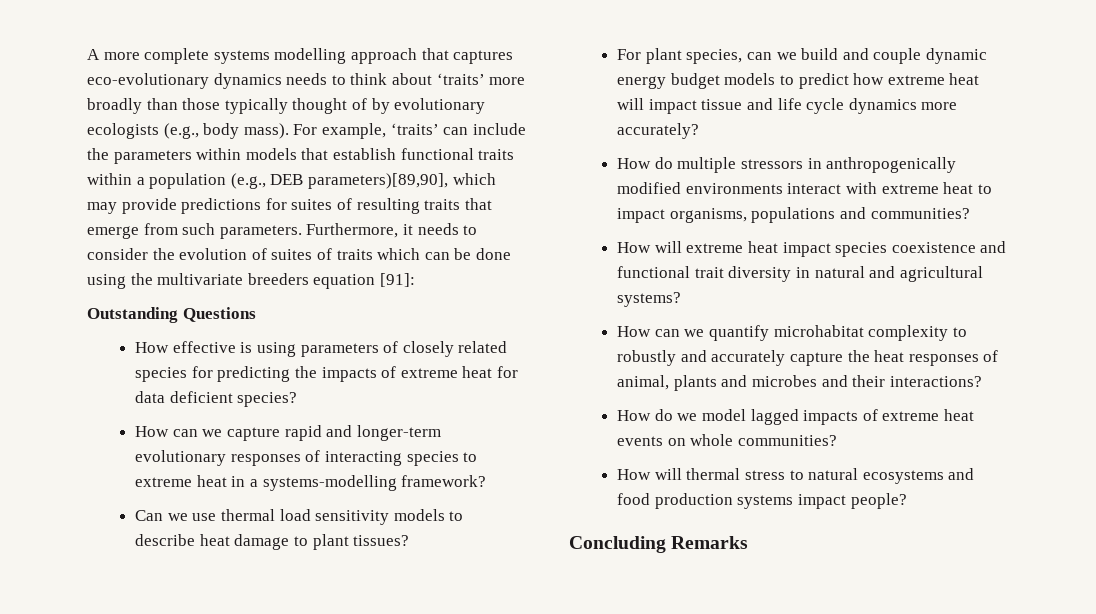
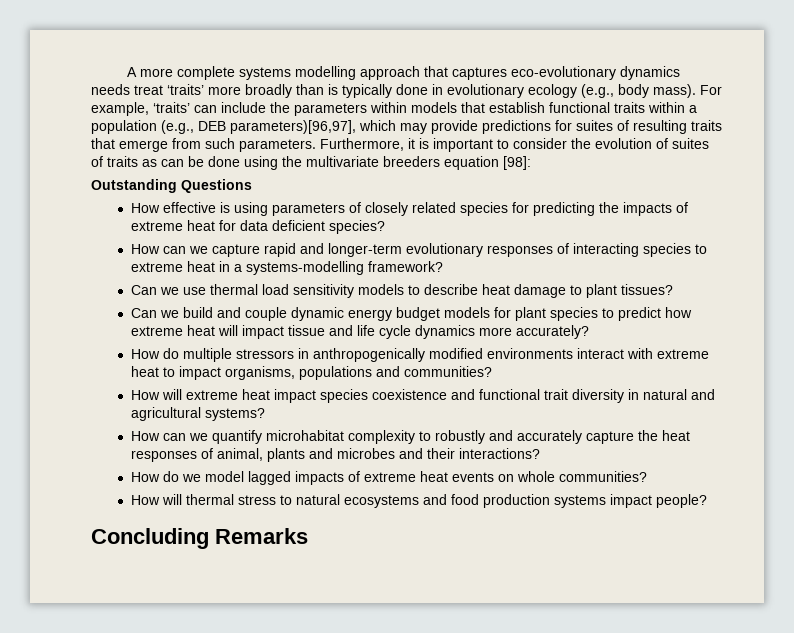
[331,73,432,85] to think about -> [134,85,163,95] treat
[182,98,486,114] [87,123,159,139] those typically thought of by evolutionary ecologists -> [328,84,577,98] is typically done in evolutionary ecology
[307,173,448,189] parameters)[89,90], -> [230,120,356,134] parameters)[96,97],
[417,223,459,235] needs -> [419,138,493,152] is important
[377,248,421,260] which -> [142,159,157,167] as
[379,273,415,287] [91]: -> [503,156,531,170] [98]:
[617,48,772,64] For plant species, can -> [131,308,158,318] Can
(776, 79) none -> [494,307,599,321] for plant species

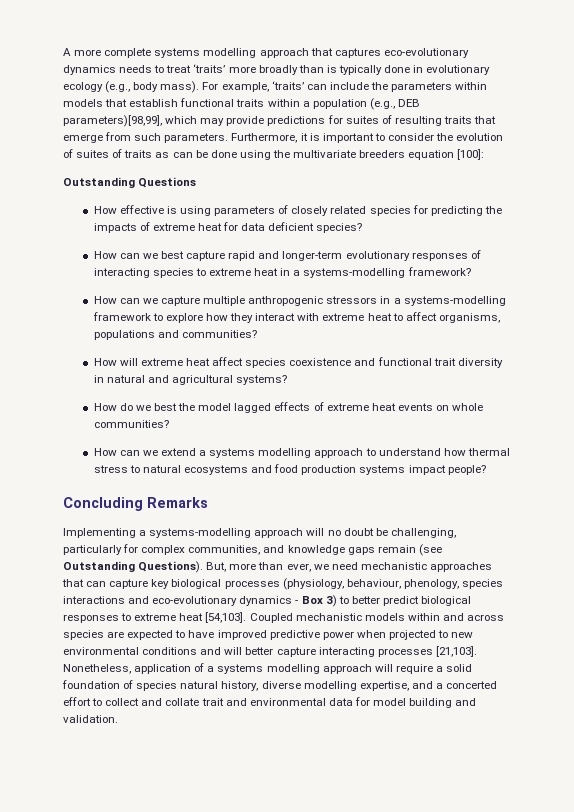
(130, 89) none -> [154,65,165,73] to
[230,120,356,134] parameters)[96,97], -> [63,115,162,127] parameters)[98,99],
[503,156,531,170] [98]: -> [457,149,485,160] [100]:
(209, 250) none -> [161,251,185,259] best
[131,284,674,298] [131,307,693,321] [131,325,590,339] [131,348,574,362] Can we use thermal load sensitivity models to describe heat damage to plant tissues? // Can we build and couple dynamic energy budget models for plant species to predict how extreme heat will impact tissue and life cycle dynamics more accurately? // How do multiple stressors in anthropogenically modified environments -> [93,296,506,306] [92,312,254,323] How can we capture multiple anthropogenic stressors in a systems-modelling framework to explore how they
[179,366,222,380] impact -> [405,312,437,321] affect
[274,389,317,403] impact -> [212,357,244,366] affect
[131,430,691,444] [131,448,541,462] // How can we quantify microhabitat complexity to robustly and accurately capture the heat responses of animal, plants and microbes and their interactions? -> (288, 380) none
(202, 478) none -> [154,403,196,411] best the
[295,471,345,485] impacts -> [274,402,311,411] effects
[162,494,183,505] will -> [119,448,466,458] can we extend a systems modelling approach to understand how
(308, 536) none -> [63,528,456,538] [63,544,442,556] [63,561,492,573] [62,578,503,590] [63,595,472,607] [63,612,505,623] [63,630,474,640] [63,646,477,657] [63,663,473,674] [62,680,498,691] [63,697,477,708] [63,715,118,723] // Implementing a systems-modelling approach will no doubt be challenging, particularly for complex communities, and knowledge gaps remain (see Outstanding Questions). But, more than ever, we need mechanistic approaches that can capture key biological processes (physiology, behaviour, phenology, species interactions and eco-evolutionary dynamics - Box 3) to better predict biological responses to extreme heat [54,103]. Coupled mechanistic models within and across species are expected to have improved predictive power when projected to new environmental conditions and will better capture interacting processes [21,103]. Nonetheless, application of a systems modelling approach will require a solid foundation of species natural history, diverse modelling expertise, and a concerted effort to collect and collate trait and environmental data for model building and validation.

